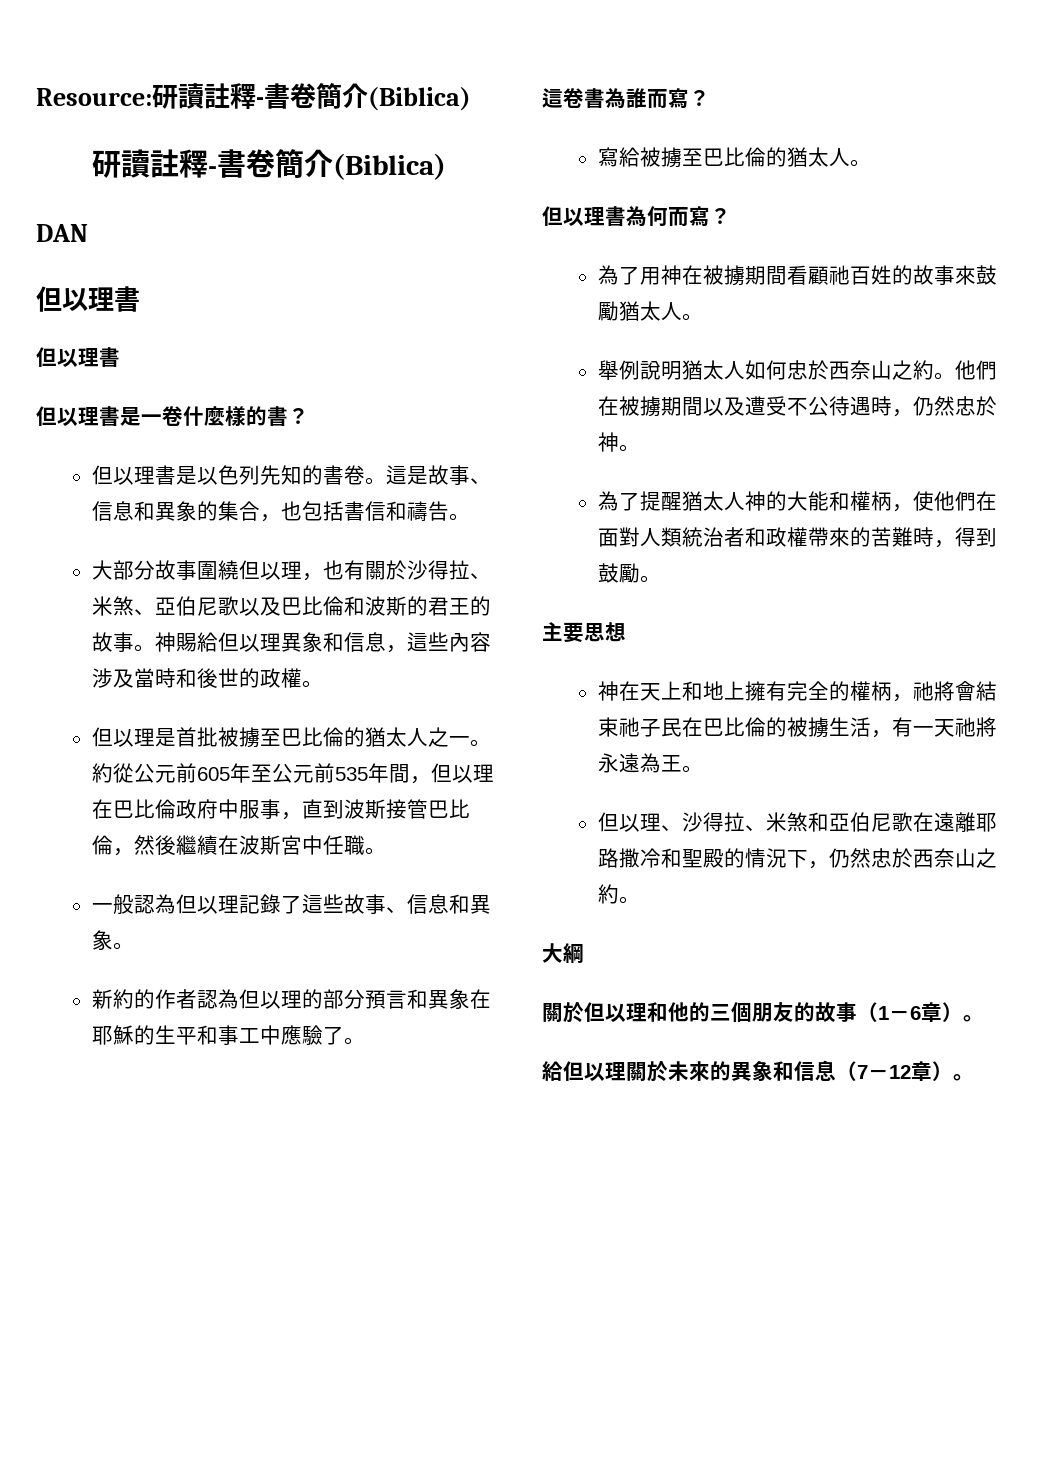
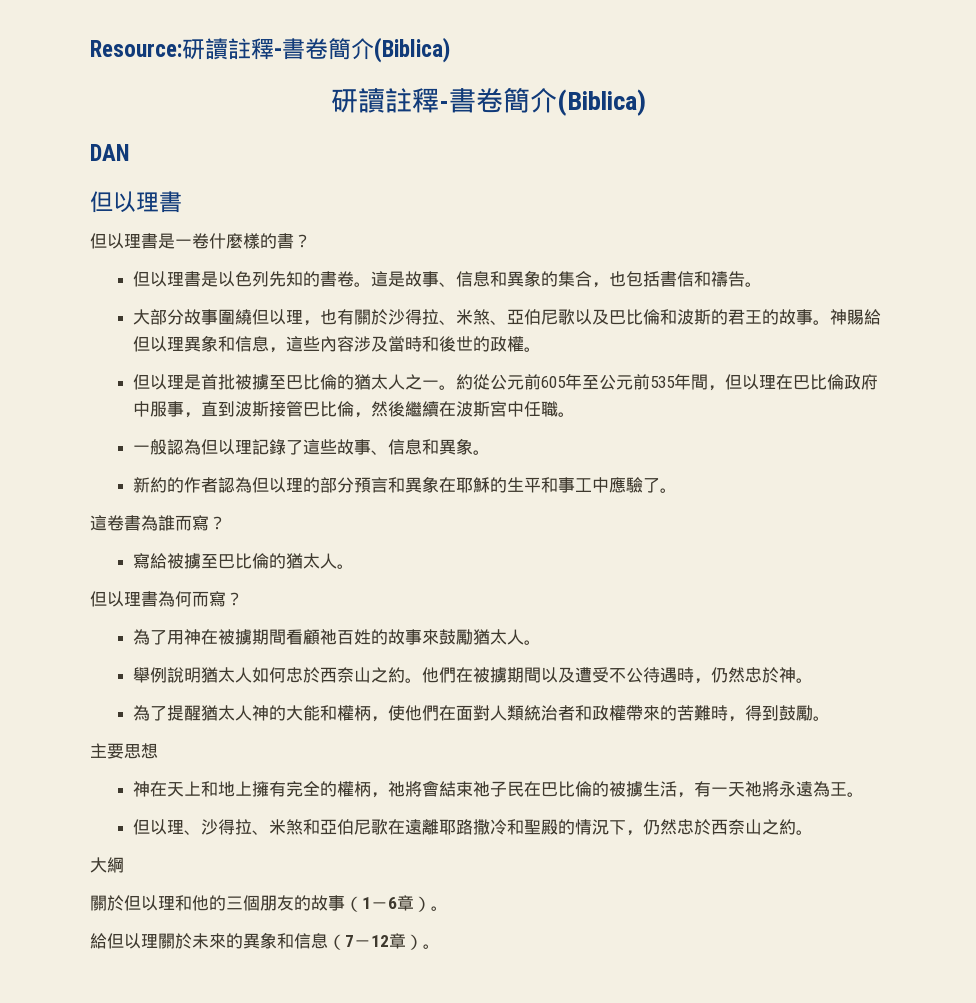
[36,406,120,427] // 但以理書 -> (158, 241) none

